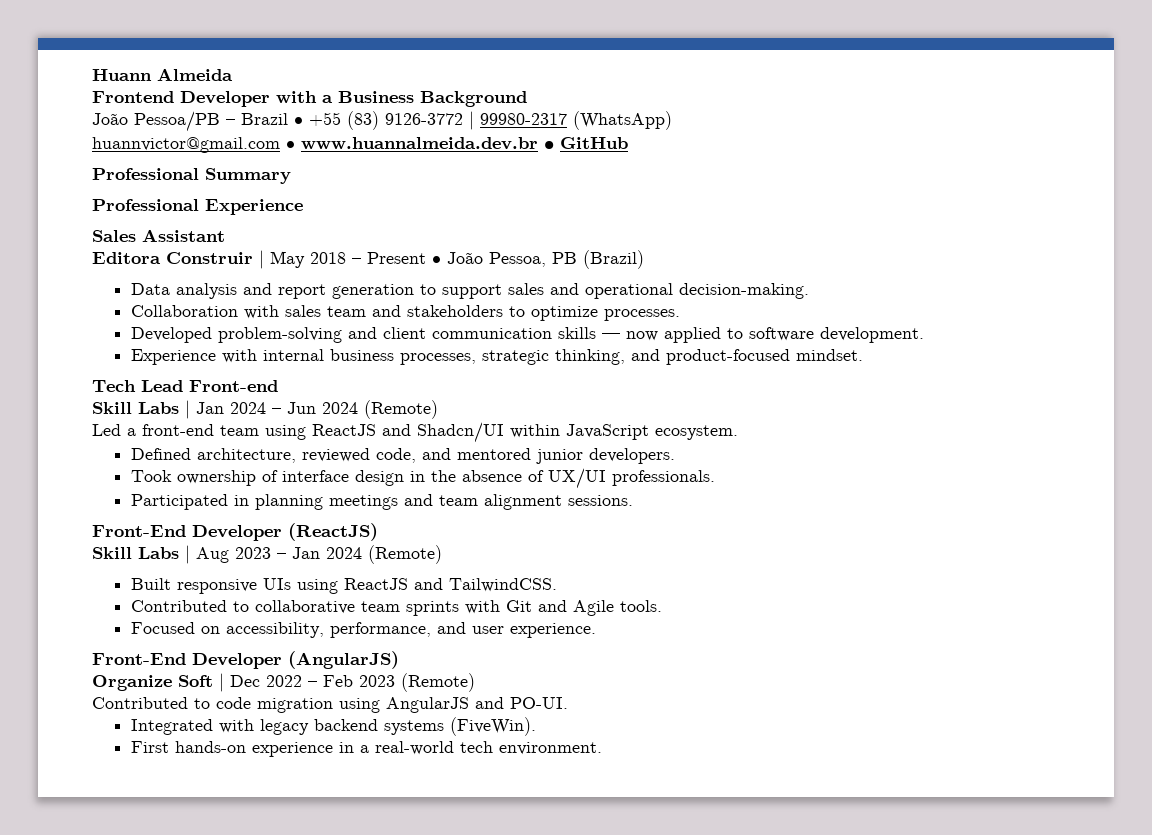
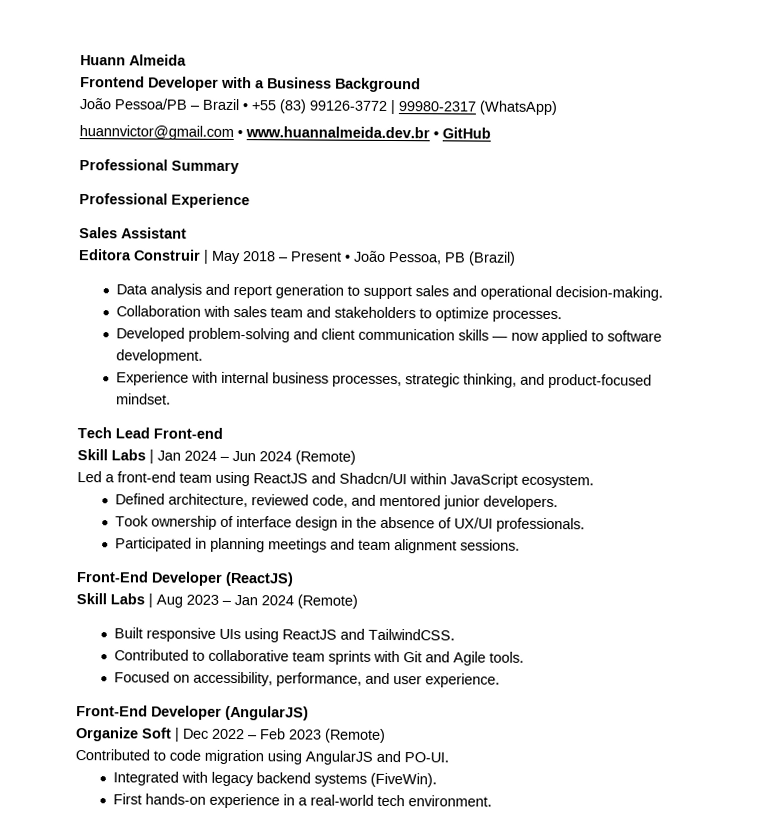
[385,113,463,125] 9126-3772 -> [309,100,387,111] 99126-3772

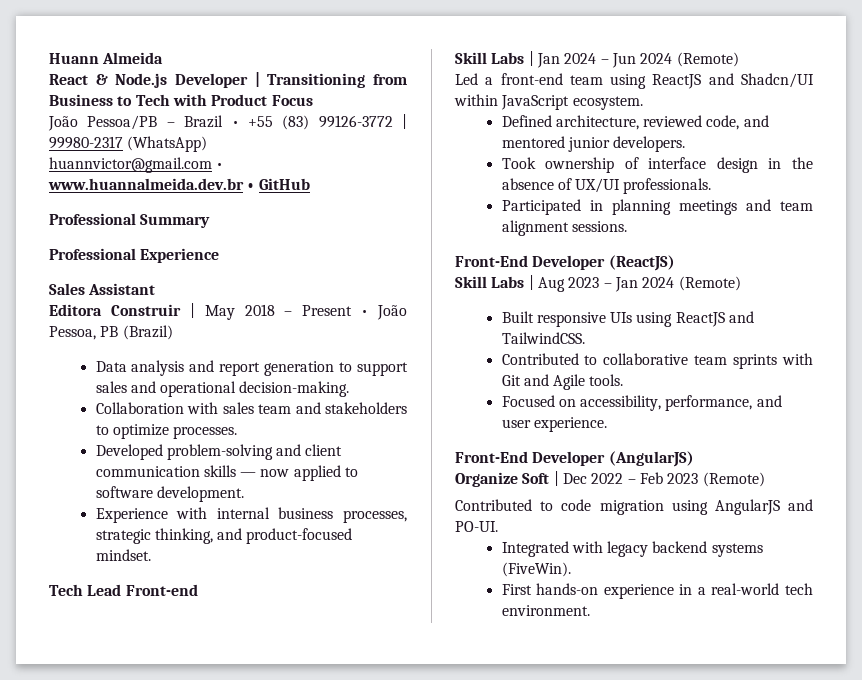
[80,76,421,93] Frontend Developer with a Business Background -> [49,72,408,88] [49,94,313,106] React & Node.js Developer | Transitioning from Business to Tech with Product Focus

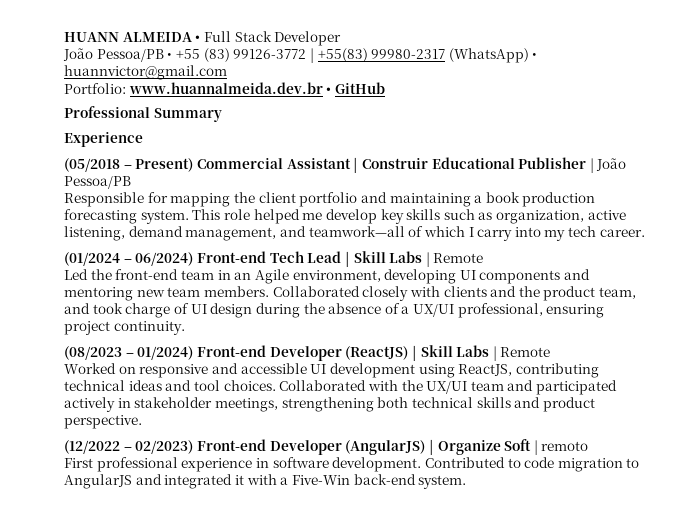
[49,52,164,64] [49,72,408,88] [49,94,313,106] [48,115,224,131] Huann Almeida // React & Node.js Developer | Transitioning from Business to Tech with Product Focus // João Pessoa/PB – Brazil -> [64,31,342,46] [63,48,164,62] HUANN ALMEIDA • Full Stack Developer // João Pessoa/PB
(407, 121) none -> [317,48,368,62] +55(83)
[49,157,224,173] // huannvictor@gmail.com • -> [532,53,538,59] [64,65,227,80] [64,83,126,94] • huannvictor@gmail.com // Portfolio:
[49,248,136,260] Professional -> (222, 115) none
[49,283,156,295] [49,303,407,320] [49,325,173,340] [95,360,409,376] [95,381,350,397] [95,402,407,414] [95,424,238,439] [95,444,343,460] [95,465,359,481] [95,486,244,502] [95,507,408,523] [95,528,353,544] [95,549,151,561] Sales Assistant // Editora Construir | May 2018 – Present • João Pessoa, PB (Brazil) // Data analysis and report generation to support sales and operational decision-making. // Collaboration with sales team and stakeholders to optimize processes. // Developed problem-solving and client communication skills — now applied to software development. // Experience with internal business processes, strategic thinking, and product-focused mindset. // -> [64,157,627,173] [64,176,131,189] [64,192,596,207] [64,209,626,224] [64,226,645,241] [64,251,266,266] (05/2018 – Present) Commercial Assistant | Construir Educational Publisher | João Pessoa/PB // Responsible for mapping the client portfolio and maintaining a book production forecasting system. This role helped me develop key skills such as organization, active listening, demand management, and teamwork—all of which I carry into my tech career. // (01/2024 – 06/2024) Front-end
[125,584,198,596] [455,51,739,68] Front-end // Skill Labs | Jan 2024 – Jun 2024 (Remote) -> [344,251,484,267] | Skill Labs | Remote
[485,77,494,85] a -> [90,269,112,280] the
[610,73,814,89] [454,94,643,110] [501,115,769,130] [501,136,686,152] [501,157,813,173] [501,178,712,194] [501,199,813,215] [501,220,627,236] [455,255,528,267] using ReactJS and Shadcn/UI within JavaScript ecosystem. // Defined architecture, reviewed code, and mentored junior developers. // Took ownership of interface design in the absence of UX/UI professionals. // Participated in planning meetings and team alignment sessions. // Front-End -> [217,269,591,284] [64,286,637,301] [64,303,605,318] [64,321,185,335] [64,345,266,360] in an Agile environment, developing UI components and mentoring new team members. Collaborated closely with clients and the product team, and took charge of UI design during the absence of a UX/UI professional, ensuring project continuity. // (08/2023 – 01/2024) Front-end
[455,275,741,292] [501,311,755,327] [501,332,585,344] [501,353,813,369] [501,374,624,390] [501,395,782,411] [501,417,607,432] [455,451,528,463] // Skill Labs | Aug 2023 – Jan 2024 (Remote) // Built responsive UIs using ReactJS and TailwindCSS. // Contributed to collaborative team sprints with Git and Agile tools. // Focused on accessibility, performance, and user experience. // Front-End -> [411,345,551,361] [64,363,599,378] [64,380,618,395] [64,397,595,412] [64,415,142,429] [64,439,266,454] | Skill Labs | Remote // Worked on responsive and accessible UI development using ReactJS, contributing technical ideas and tool choices. Collaborated with the UX/UI team and participated actively in stakeholder meetings, strengthening both technical skills and product perspective. // (12/2022 – 02/2023) Front-end
(694, 459) // -> [428,439,434,455] |
[562,472,765,487] Dec 2022 – Feb 2023 (Remote) // -> [541,441,589,451] [64,457,422,472] remoto // First professional experience in software development.
[671,500,708,515] using -> [626,458,640,468] to
[455,521,498,532] [501,541,763,557] [501,562,571,577] [501,583,813,599] [501,605,590,616] PO-UI. // Integrated with legacy backend systems (FiveWin). // First hands-on experience in a real-world tech environment. -> [164,474,467,489] integrated it with a Five-Win back-end system.

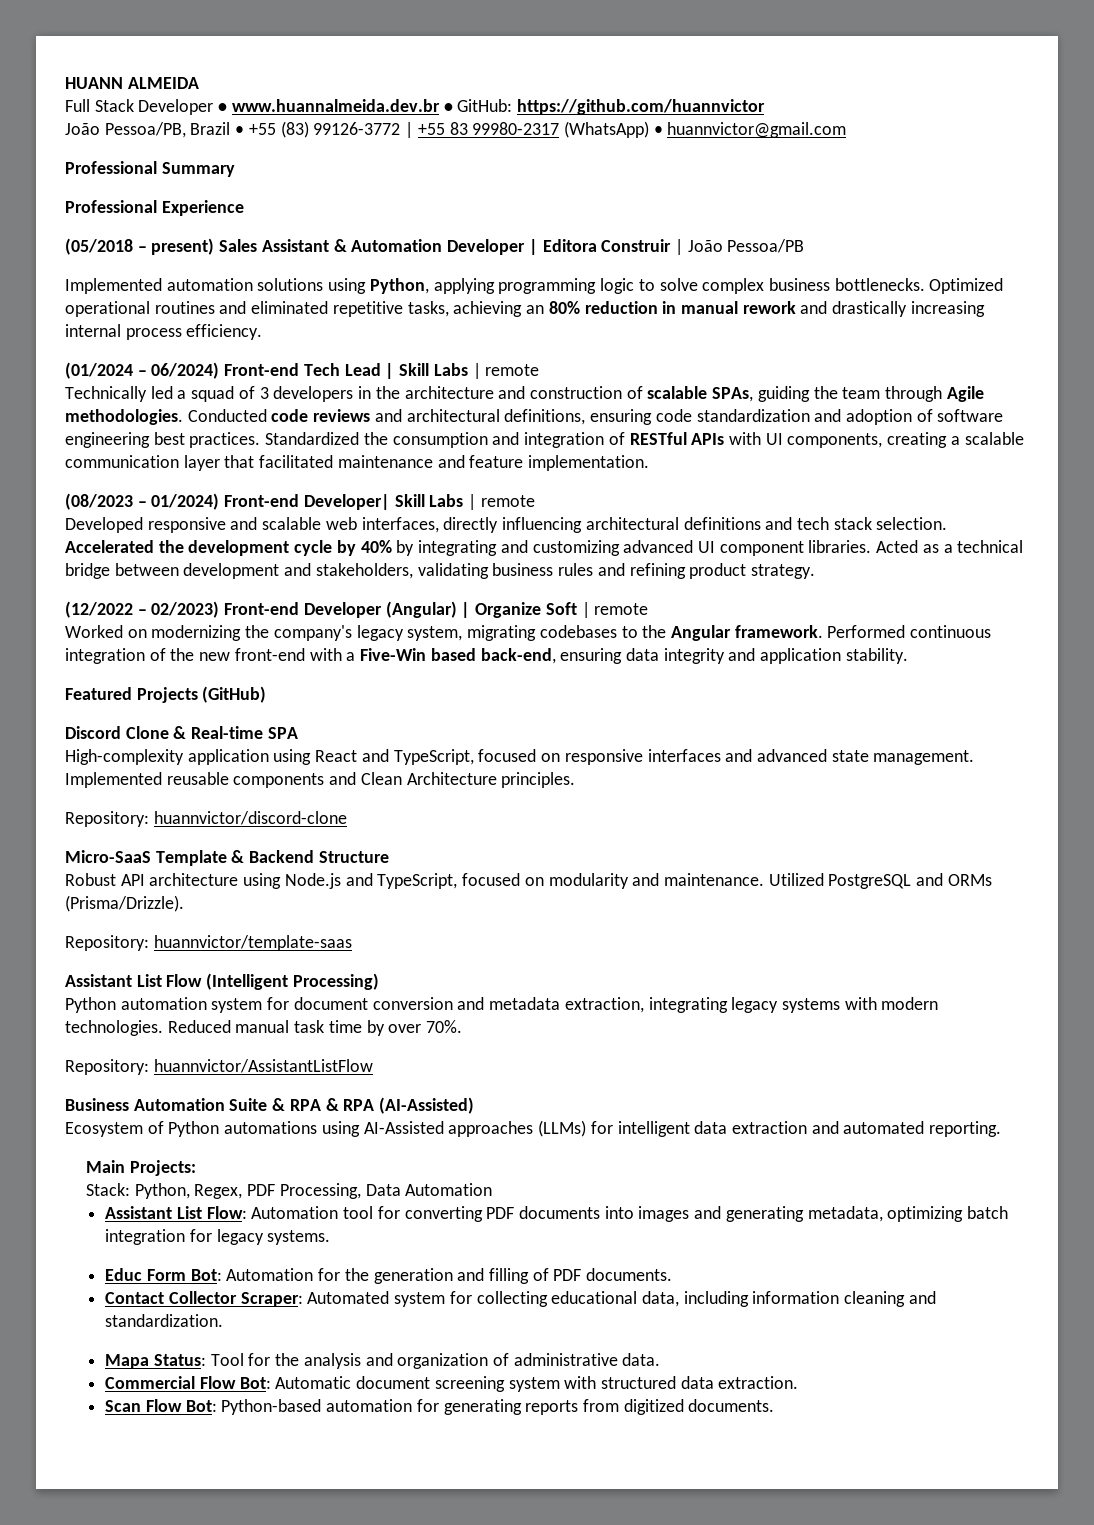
[195,35,201,42] • -> (199, 83) //
[63,48,164,62] // João Pessoa/PB -> [218,99,766,115] [65,122,231,138] • www.huannalmeida.dev.br • GitHub: https://github.com/huannvictor // João Pessoa/PB, Brazil
[317,48,368,62] +55(83) -> [417,122,468,135] +55 83
[64,82,385,94] // Portfolio: www.huannalmeida.dev.br • GitHub -> (847, 130) none
(222, 115) none -> [65,200,157,213] Professional
[135,157,627,173] [64,176,131,189] [64,192,596,207] [64,209,626,224] [64,226,645,241] Present) Commercial Assistant | Construir Educational Publisher | João Pessoa/PB // Responsible for mapping the client portfolio and maintaining a book production forecasting system. This role helped me develop key skills such as organization, active listening, demand management, and teamwork—all of which I carry into my tech career. -> [151,238,805,255] [65,278,1004,294] [65,301,985,317] [65,324,263,340] present) Sales Assistant & Automation Developer | Editora Construir | João Pessoa/PB // Implemented automation solutions using Python, applying programming logic to solve complex business bottlenecks. Optimized operational routines and eliminated repetitive tasks, achieving an 80% reduction in manual rework and drastically increasing internal process efficiency.
[433,253,484,263] [64,269,591,284] [64,286,637,301] [64,303,605,318] [64,321,185,335] [64,345,551,361] [64,363,599,378] [64,380,618,395] [64,397,595,412] [64,415,142,429] Remote // Led the front-end team in an Agile environment, developing UI components and mentoring new team members. Collaborated closely with clients and the product team, and took charge of UI design during the absence of a UX/UI professional, ensuring project continuity. // (08/2023 – 01/2024) Front-end Developer (ReactJS) | Skill Labs | Remote // Worked on responsive and accessible UI development using ReactJS, contributing technical ideas and tool choices. Collaborated with the UX/UI team and participated actively in stakeholder meetings, strengthening both technical skills and product perspective. -> [485,364,540,376] [65,386,984,402] [65,409,1004,425] [65,432,1024,448] [65,455,650,471] [65,493,535,510] [65,517,948,533] [65,540,1024,556] [65,563,815,579] remote // Technically led a squad of 3 developers in the architecture and construction of scalable SPAs, guiding the team through Agile methodologies. Conducted code reviews and architectural definitions, ensuring code standardization and adoption of software engineering best practices. Standardized the consumption and integration of RESTful APIs with UI components, creating a scalable communication layer that facilitated maintenance and feature implementation. // (08/2023 – 01/2024) Front-end Developer| Skill Labs | remote // Developed responsive and scalable web interfaces, directly influencing architectural definitions and tech stack selection. Accelerated the development cycle by 40% by integrating and customizing advanced UI component libraries. Acted as a technical bridge between development and stakeholders, validating business rules and refining product strategy.
[345,440,426,455] (AngularJS) -> [385,601,457,618] (Angular)
[541,441,589,451] [64,457,640,472] [64,474,467,489] remoto // First professional experience in software development. Contributed to code migration to AngularJS and integrated it with a Five-Win back-end system. -> [594,603,649,615] [65,625,992,641] [65,648,908,664] [65,686,267,703] [65,726,298,739] [65,749,975,765] [65,772,576,788] [65,811,347,827] [65,850,389,866] [65,873,992,889] [65,895,184,912] [65,935,352,951] [65,973,379,990] [65,997,939,1013] [65,1020,463,1036] [65,1059,373,1075] [65,1097,475,1114] [65,1120,1002,1137] [85,1160,196,1176] [85,1183,493,1199] [105,1206,1009,1222] [105,1229,331,1245] [105,1268,673,1284] [105,1291,936,1307] [105,1314,224,1327] [105,1353,661,1369] [105,1376,799,1392] [105,1399,775,1415] remote // Worked on modernizing the company's legacy system, migrating codebases to the Angular framework. Performed continuous integration of the new front-end with a Five-Win based back-end, ensuring data integrity and application stability. // Featured Projects (GitHub) // Discord Clone & Real-time SPA // High-complexity application using React and TypeScript, focused on responsive interfaces and advanced state management. Implemented reusable components and Clean Architecture principles. // Repository: huannvictor/discord-clone // Micro-SaaS Template & Backend Structure // Robust API architecture using Node.js and TypeScript, focused on modularity and maintenance. Utilized PostgreSQL and ORMs (Prisma/Drizzle). // Repository: huannvictor/template-saas // Assistant List Flow (Intelligent Processing) // Python automation system for document conversion and metadata extraction, integrating legacy systems with modern technologies. Reduced manual task time by over 70%. // Repository: huannvictor/AssistantListFlow // Business Automation Suite & RPA & RPA (AI-Assisted) // Ecosystem of Python automations using AI-Assisted approaches (LLMs) for intelligent data extraction and automated reporting. // Main Projects: // Stack: Python, Regex, PDF Processing, Data Automation // Assistant List Flow: Automation tool for converting PDF documents into images and generating metadata, optimizing batch integration for legacy systems. // Educ Form Bot: Automation for the generation and filling of PDF documents. // Contact Collector Scraper: Automated system for collecting educational data, including information cleaning and standardization. // Mapa Status: Tool for the analysis and organization of administrative data. // Commercial Flow Bot: Automatic document screening system with structured data extraction. // Scan Flow Bot: Python-based automation for generating reports from digitized documents.

